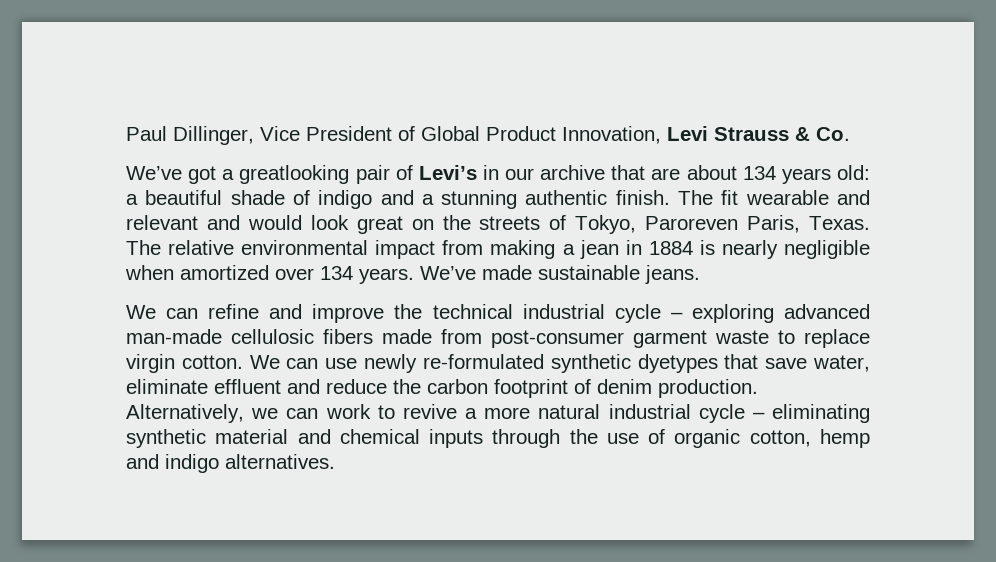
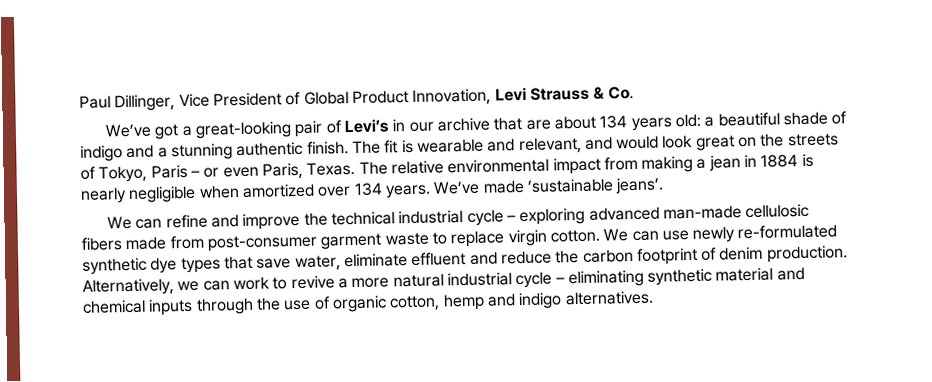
[239,165,350,184] greatlooking -> [195,121,293,139] great-looking
(739, 197) none -> [401,139,414,154] is
[126,215,198,230] relevant -> [518,136,582,155] relevant,
[645,216,739,230] Paroreven -> [150,164,259,179] Paris – or even
[538,265,700,284] sustainable jeans. -> [526,177,665,195] ‘sustainable jeans’.
[637,354,718,373] dyetypes -> [150,257,221,274] dye types

